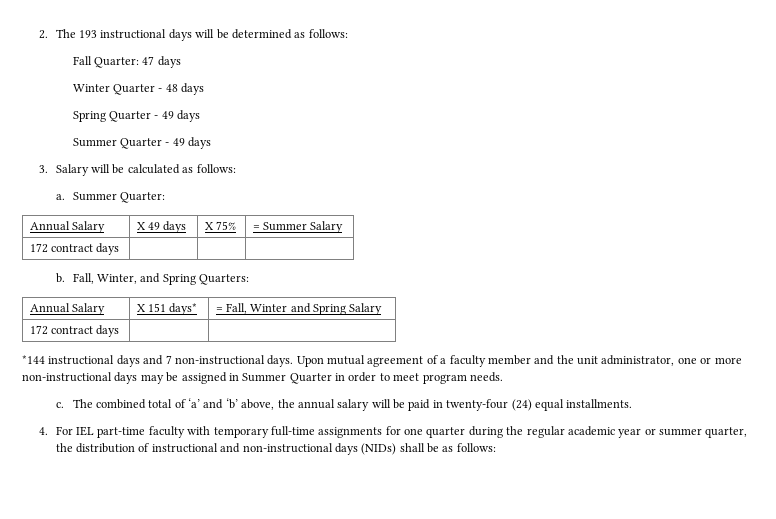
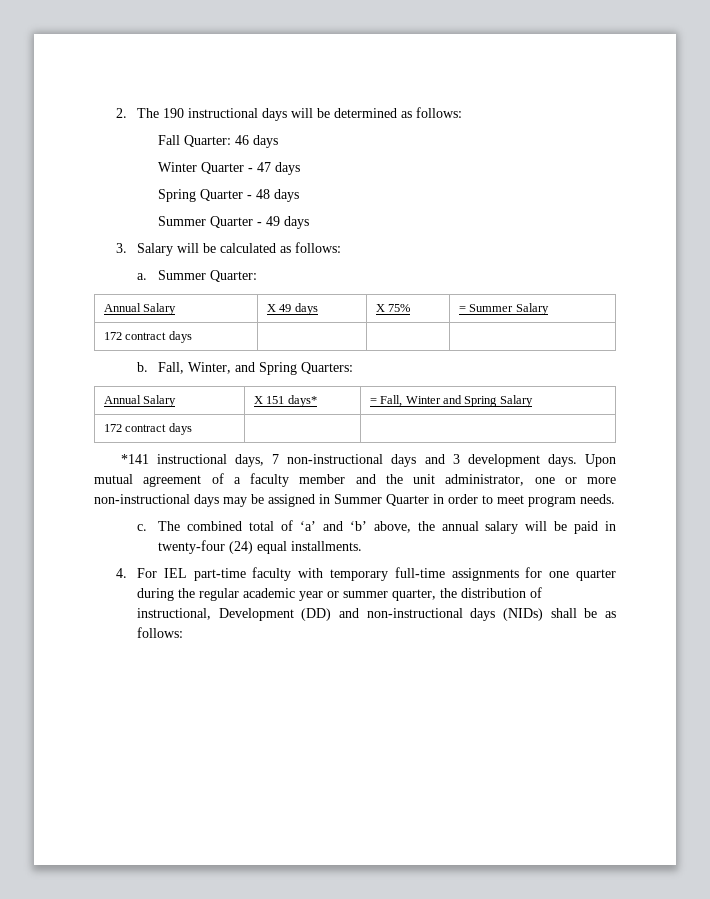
[79,30,98,38] 193 -> [162,108,184,118] 190
[142,56,155,65] 47 -> [235,135,250,145] 46
[165,84,178,92] 48 -> [257,162,272,172] 47
[161,111,174,119] 49 -> [256,189,271,199] 48
[22,355,265,367] *144 instructional days and 7 non-instructional -> [120,454,540,467] *141 instructional days, 7 non-instructional days and 3 development
[151,443,218,453] instructional -> [136,608,332,621] instructional, Development (DD)

